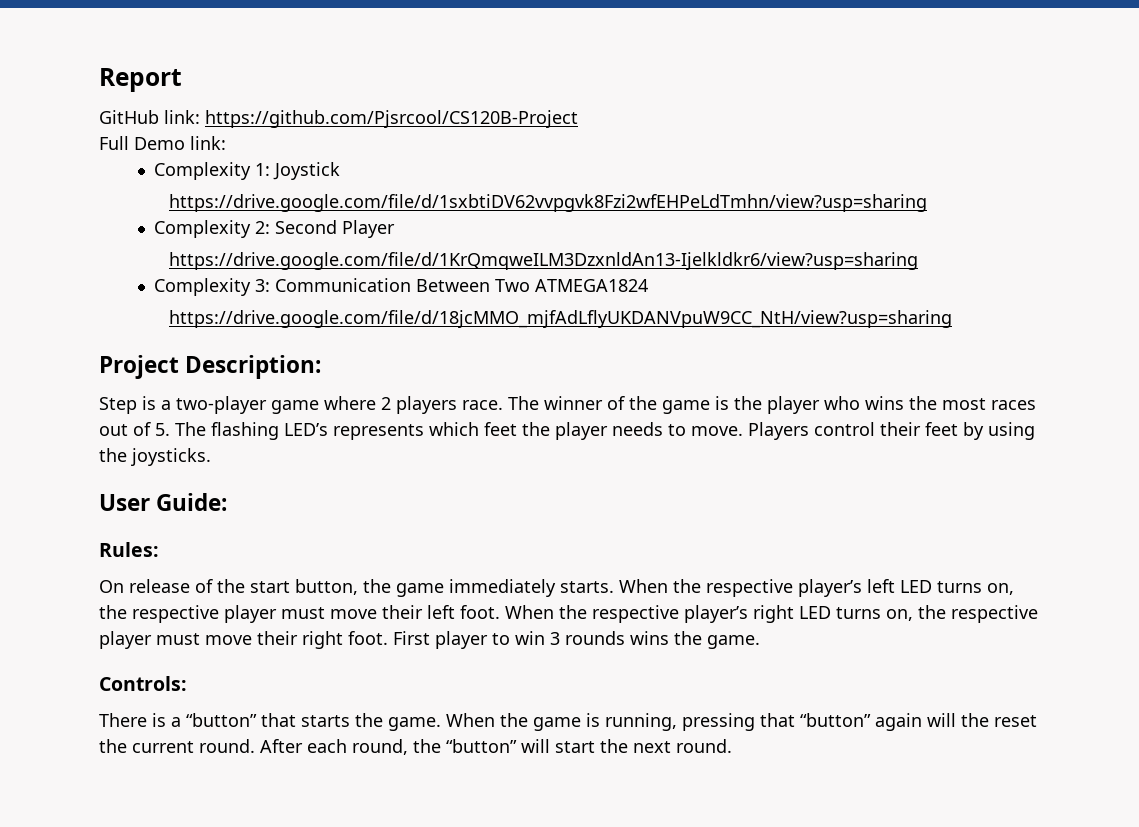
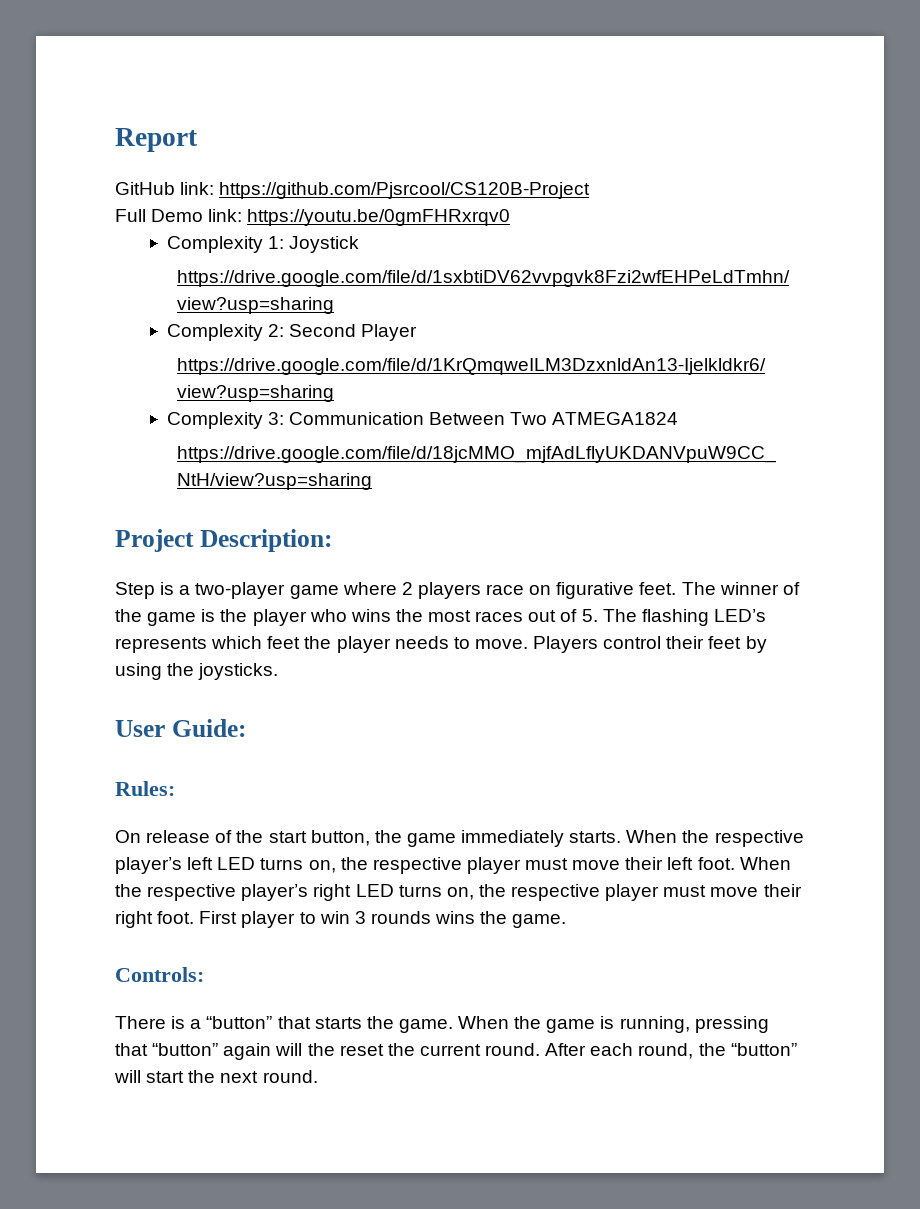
(226, 143) none -> [247,209,511,226] https://youtu.be/0gmFHRxrqv0
[462,400,503,410] race. -> [486,582,677,599] race on figurative feet.

